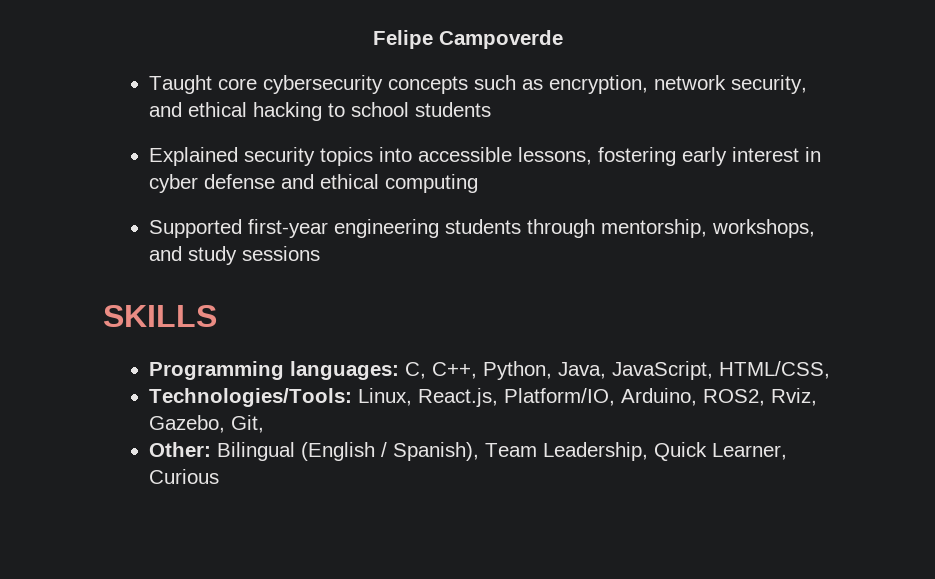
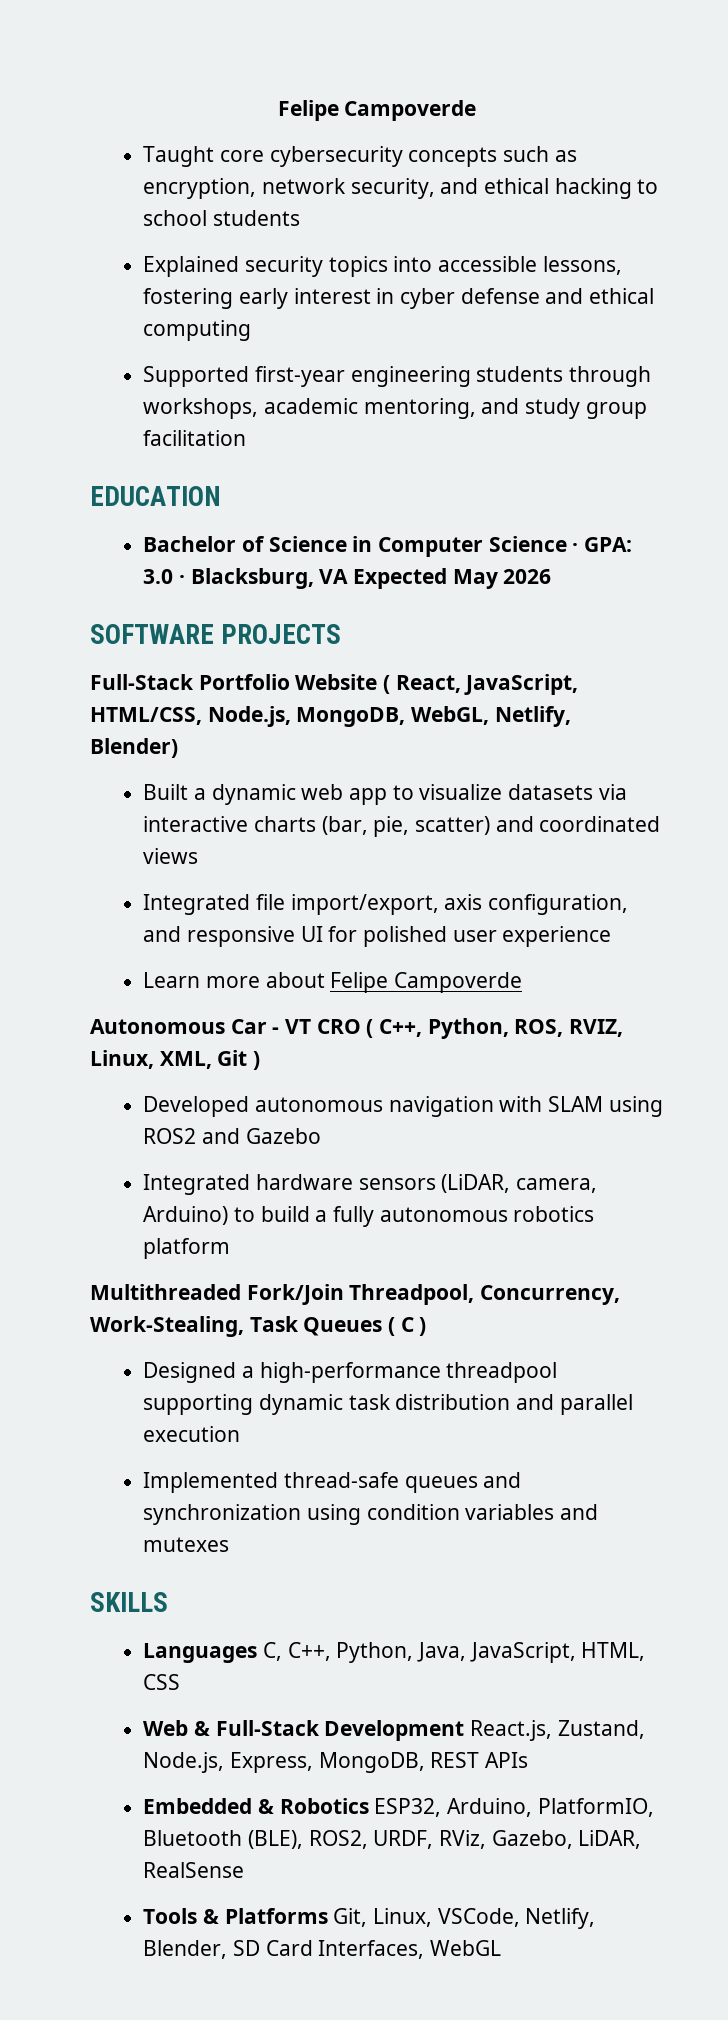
[601,219,816,238] [149,246,321,265] mentorship, workshops, and study sessions -> [143,398,647,419] [143,430,247,446] [90,486,221,506] [143,536,632,557] [143,568,552,589] [90,624,342,644] [90,674,579,695] [90,706,571,727] [90,738,178,758] [143,784,627,805] [143,816,661,837] [143,848,199,864] [143,894,628,915] [143,926,612,947] [143,972,522,993] [90,1018,624,1039] [90,1050,261,1070] [143,1096,663,1117] [143,1128,321,1144] [143,1174,597,1195] [143,1206,595,1227] [143,1238,231,1259] [90,1284,621,1305] [90,1316,427,1337] [143,1362,558,1383] [143,1394,633,1415] [143,1426,241,1442] [143,1472,522,1493] [143,1504,598,1525] [143,1537,230,1552] workshops, academic mentoring, and study group facilitation // EDUCATION // Bachelor of Science in Computer Science · GPA: 3.0 · Blacksburg, VA Expected May 2026 // SOFTWARE PROJECTS // Full-Stack Portfolio Website ( React, JavaScript, HTML/CSS, Node.js, MongoDB, WebGL, Netlify, Blender) // Built a dynamic web app to visualize datasets via interactive charts (bar, pie, scatter) and coordinated views // Integrated file import/export, axis configuration, and responsive UI for polished user experience // Learn more about Felipe Campoverde // Autonomous Car - VT CRO ( C++, Python, ROS, RVIZ, Linux, XML, Git ) // Developed autonomous navigation with SLAM using ROS2 and Gazebo // Integrated hardware sensors (LiDAR, camera, Arduino) to build a fully autonomous robotics platform // Multithreaded Fork/Join Threadpool, Concurrency, Work-Stealing, Task Queues ( C ) // Designed a high-performance threadpool supporting dynamic task distribution and parallel execution // Implemented thread-safe queues and synchronization using condition variables and mutexes
[149,361,400,380] Programming languages: -> [143,1643,258,1663] Languages
[719,361,831,379] [149,388,818,407] [149,415,265,433] [149,442,788,461] [149,469,220,484] HTML/CSS, // Technologies/Tools: Linux, React.js, Platform/IO, Arduino, ROS2, Rviz, Gazebo, Git, // Other: Bilingual (English / Spanish), Team Leadership, Quick Learner, Curious -> [581,1642,646,1661] [143,1674,181,1690] [143,1720,645,1741] [143,1752,528,1773] [143,1798,654,1817] [143,1830,642,1849] [143,1862,245,1878] [143,1908,596,1929] [143,1940,501,1959] HTML, CSS // Web & Full-Stack Development React.js, Zustand, Node.js, Express, MongoDB, REST APIs // Embedded & Robotics ESP32, Arduino, PlatformIO, Bluetooth (BLE), ROS2, URDF, RViz, Gazebo, LiDAR, RealSense // Tools & Platforms Git, Linux, VSCode, Netlify, Blender, SD Card Interfaces, WebGL

